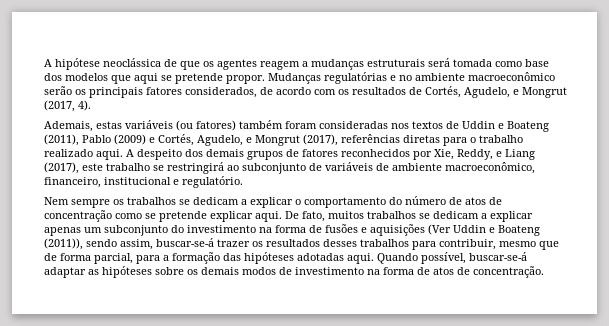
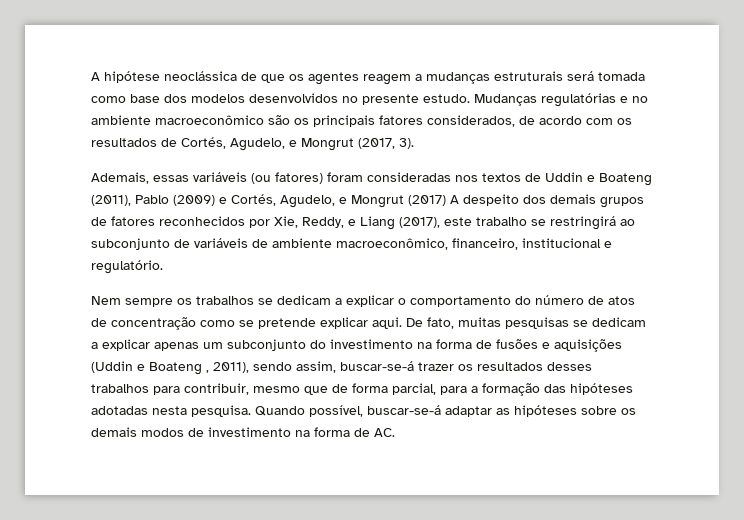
[111,73,265,84] que aqui se pretende propor. -> [249,93,470,105] desenvolvidos no presente estudo.
[44,86,72,95] serão -> [268,115,290,125] são
[78,100,91,111] 4). -> [399,138,414,149] 3).
[96,121,122,129] estas -> [153,175,189,182] essas
[239,120,283,129] também -> (323, 178) none
[303,134,523,146] [44,149,123,160] (2017), referências diretas para o trabalho realizado aqui. -> [408,195,446,206] (2017)
[328,211,416,219] muitos trabalhos -> [458,317,569,329] muitas pesquisas
[428,224,540,236] [44,238,83,250] (Ver Uddin e Boateng (2011)), -> [91,361,249,375] (Uddin e Boateng , 2011),
[347,253,374,264] aqui. -> [152,405,251,417] nesta pesquisa.
[433,266,544,278] atos de concentração. -> [374,428,395,437] AC.

